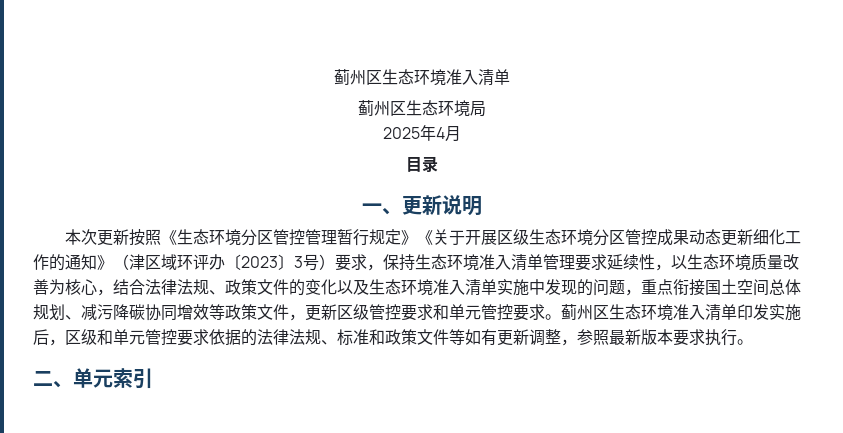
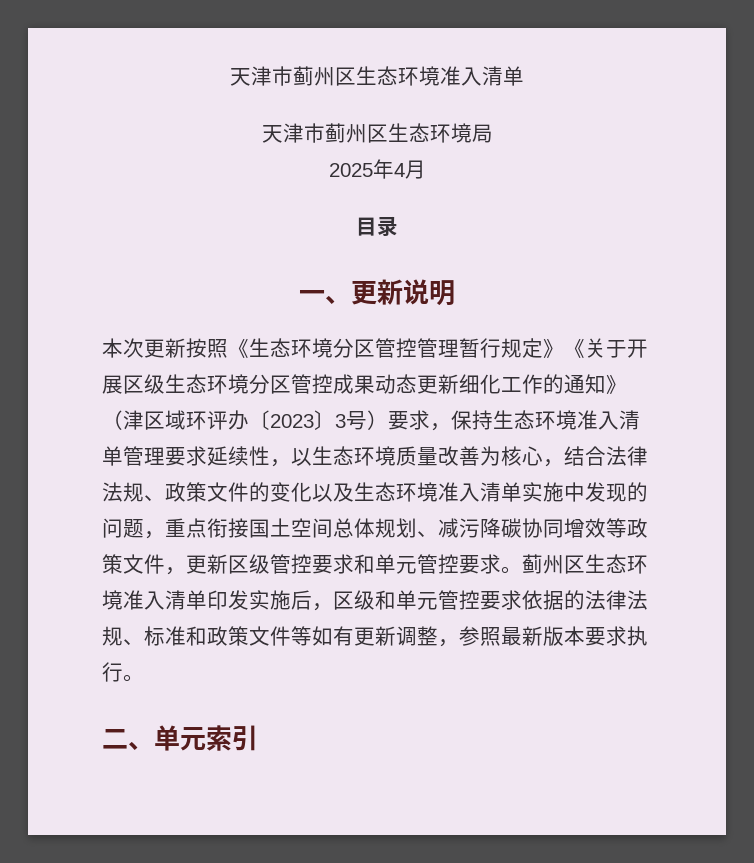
(333, 77) none -> [230,66,293,86] 天津市
(510, 77) none -> [261,123,325,143] 天津市

